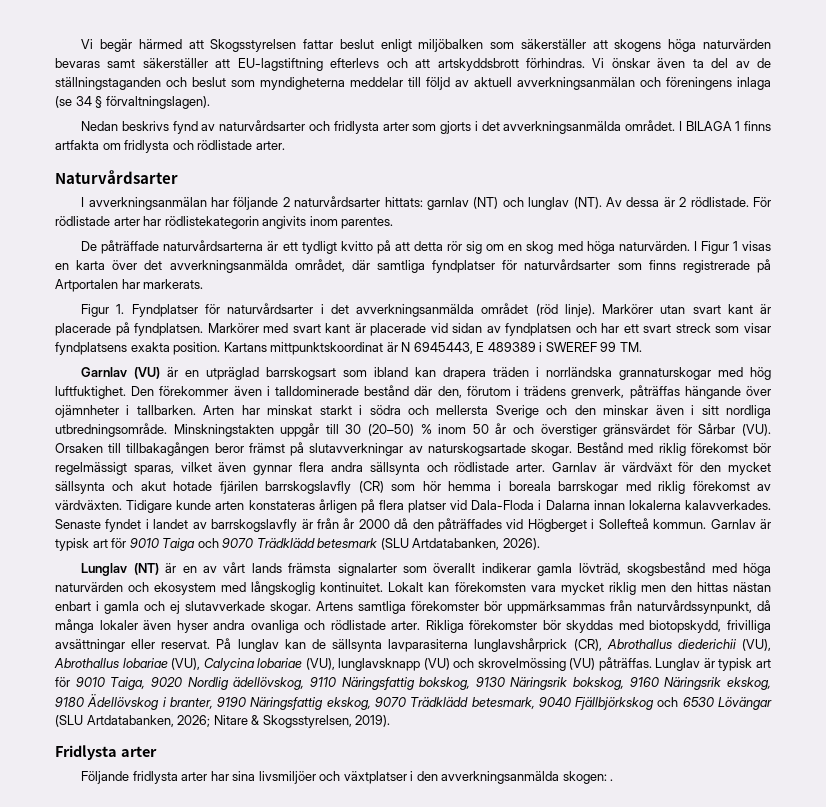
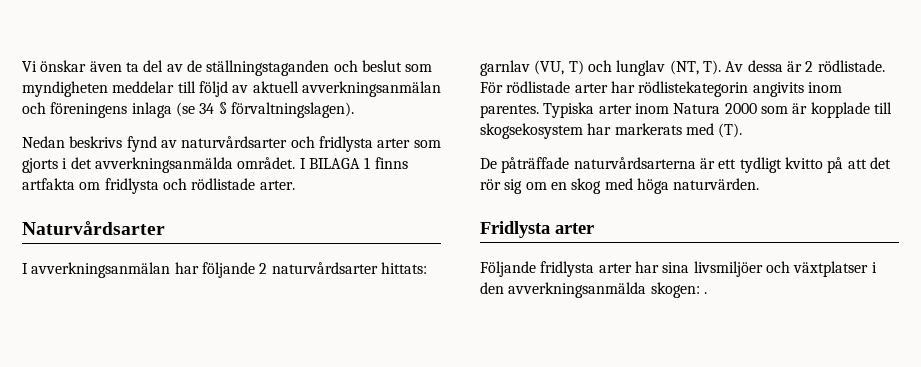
[81,39,771,52] [55,58,605,71] Vi begär härmed att Skogsstyrelsen fattar beslut enligt miljöbalken som säkerställer att skogens höga naturvärden bevaras samt säkerställer att EU-lagstiftning efterlevs och att artskyddsbrott förhindras. Vi -> [22,61,37,72] Vi
[260,77,345,90] myndigheterna -> [22,81,108,97] myndigheten
[473,197,602,210] (NT) och lunglav (NT). -> [534,60,721,76] (VU, T) och lunglav (NT, T).
(394, 223) none -> [543,102,892,118] [480,123,743,139] Typiska arter inom Natura 2000 som är kopplade till skogsekosystem har markerats med (T).
[413,241,443,251] detta -> [869,157,891,169] det
[693,241,771,254] [55,259,771,273] [55,279,204,292] [81,303,772,317] [55,322,771,336] [55,342,642,355] [81,367,771,380] [55,385,772,399] [55,405,772,418] [55,423,772,437] [55,442,771,456] [55,462,771,475] [55,481,771,494] [55,499,771,513] [55,518,772,532] [55,538,540,551] [81,562,771,576] [55,581,772,595] [55,600,771,614] [55,619,771,633] [55,638,772,652] [54,657,771,671] [55,677,771,690] [55,694,773,710] [55,715,391,728] I Figur 1 visas en karta över det avverkningsanmälda området, där samtliga fyndplatser för naturvårdsarter som finns registrerade på Artportalen har markerats. // Figur 1. Fyndplatser för naturvårdsarter i det avverkningsanmälda området (röd linje). Markörer utan svart kant är placerade på fyndplatsen. Markörer med svart kant är placerade vid sidan av fyndplatsen och har ett svart streck som visar fyndplatsens exakta position. Kartans mittpunktskoordinat är N 6945443, E 489389 i SWEREF 99 TM. // Garnlav (VU) är en utpräglad barrskogsart som ibland kan drapera träden i norrländska grannaturskogar med hög luftfuktighet. Den förekommer även i talldominerade bestånd där den, förutom i trädens grenverk, påträffas hängande över ojämnheter i tallbarken. Arten har minskat starkt i södra och mellersta Sverige och den minskar även i sitt nordliga utbredningsområde. Minskningstakten uppgår till 30 (20–50) % inom 50 år och överstiger gränsvärdet för Sårbar (VU). Orsaken till tillbakagången beror främst på slutavverkningar av naturskogsartade skogar. Bestånd med riklig förekomst bör regelmässigt sparas, vilket även gynnar flera andra sällsynta och rödlistade arter. Garnlav är värdväxt för den mycket sällsynta och akut hotade fjärilen barrskogslavfly (CR) som hör hemma i boreala barrskogar med riklig förekomst av värdväxten. Tidigare kunde arten konstateras årligen på flera platser vid Dala-Floda i Dalarna innan lokalerna kalavverkades. Senaste fyndet i landet av barrskogslavfly är från år 2000 då den påträffades vid Högberget i Sollefteå kommun. Garnlav är typisk art för 9010 Taiga och 9070 Trädklädd betesmark (SLU Artdatabanken, 2026). // Lunglav (NT) är en av vårt lands främsta signalarter som överallt indikerar gamla lövträd, skogsbestånd med höga naturvärden och ekosystem med långskoglig kontinuitet. Lokalt kan förekomsten vara mycket riklig men den hittas nästan enbart i gamla och ej slutavverkade skogar. Artens samtliga förekomster bör uppmärksammas från naturvårdssynpunkt, då många lokaler även hyser andra ovanliga och rödlistade arter. Rikliga förekomster bör skyddas med biotopskydd, frivilliga avsättningar eller reservat. På lunglav kan de sällsynta lavparasiterna lunglavshårprick (CR), Abrothallus diederichii (VU), Abrothallus lobariae (VU), Calycina lobariae (VU), lunglavsknapp (VU) och skrovelmössing (VU) påträffas. Lunglav är typisk art för 9010 Taiga, 9020 Nordlig ädellövskog, 9110 Näringsfattig bokskog, 9130 Näringsrik bokskog, 9160 Näringsrik ekskog, 9180 Ädellövskog i branter, 9190 Näringsfattig ekskog, 9070 Trädklädd betesmark, 9040 Fjällbjörkskog och 6530 Lövängar (SLU Artdatabanken, 2026; Nitare & Skogsstyrelsen, 2019). -> (760, 184) none

